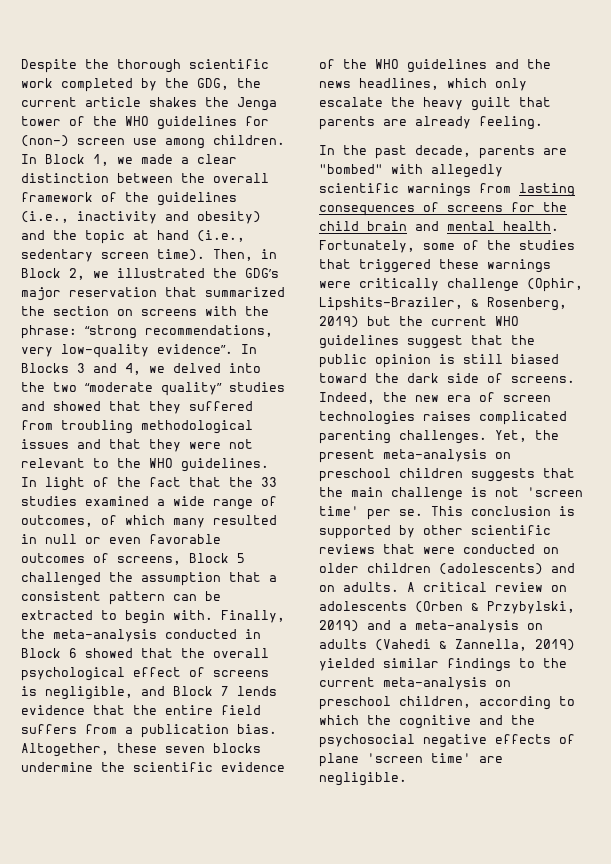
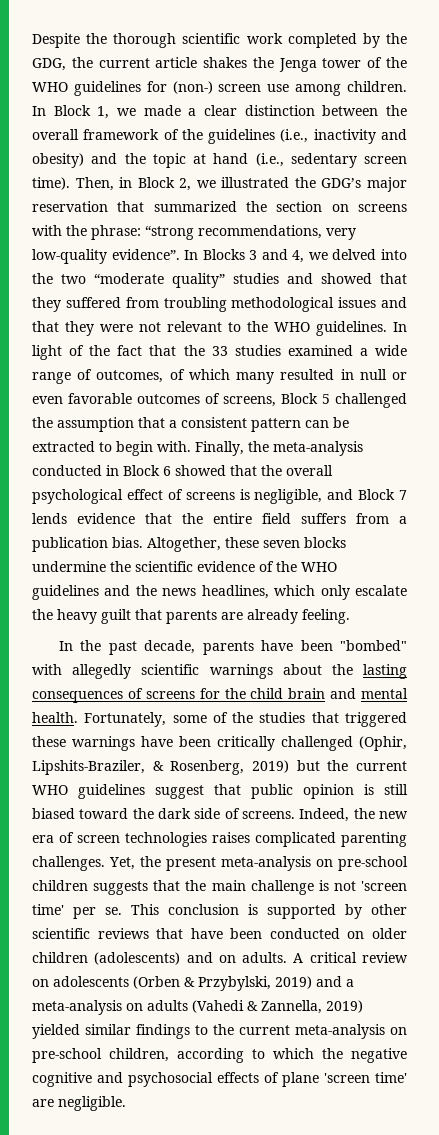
[543,148,567,155] are -> [261,640,333,651] have been
[479,183,511,193] from -> [282,664,353,675] about the
[319,278,519,292] were critically challenge -> [141,736,353,751] have been critically challenged
[511,335,535,345] the -> (241, 789) none
[319,468,391,482] preschool -> [338,856,408,871] pre-school
[423,547,455,554] were -> [190,928,263,939] have been
[319,696,391,710] preschool -> [32,1048,102,1063] pre-school
(391, 720) none -> [351,1048,407,1063] negative
[511,715,535,725] [319,734,487,748] the psychosocial negative -> [128,1072,213,1087] psychosocial

